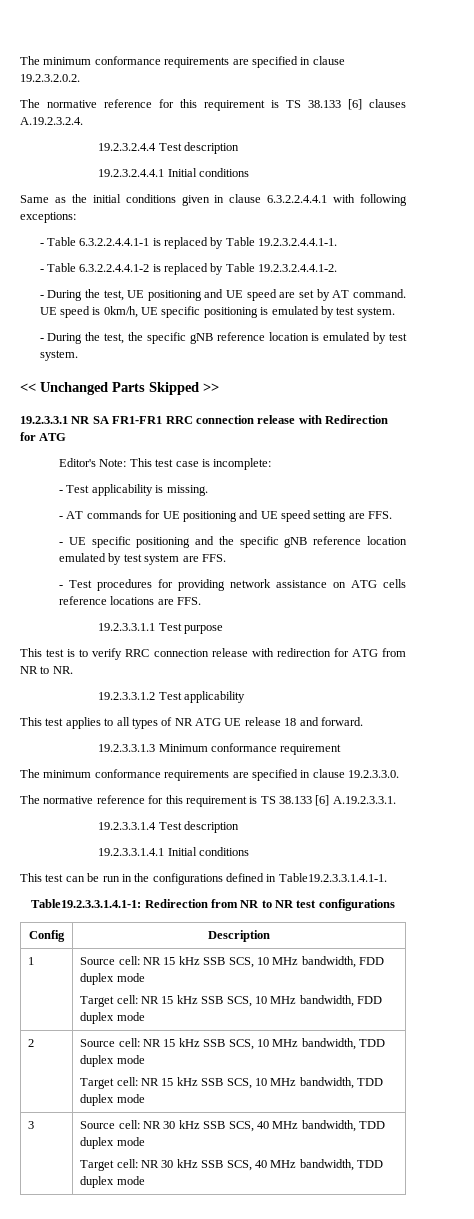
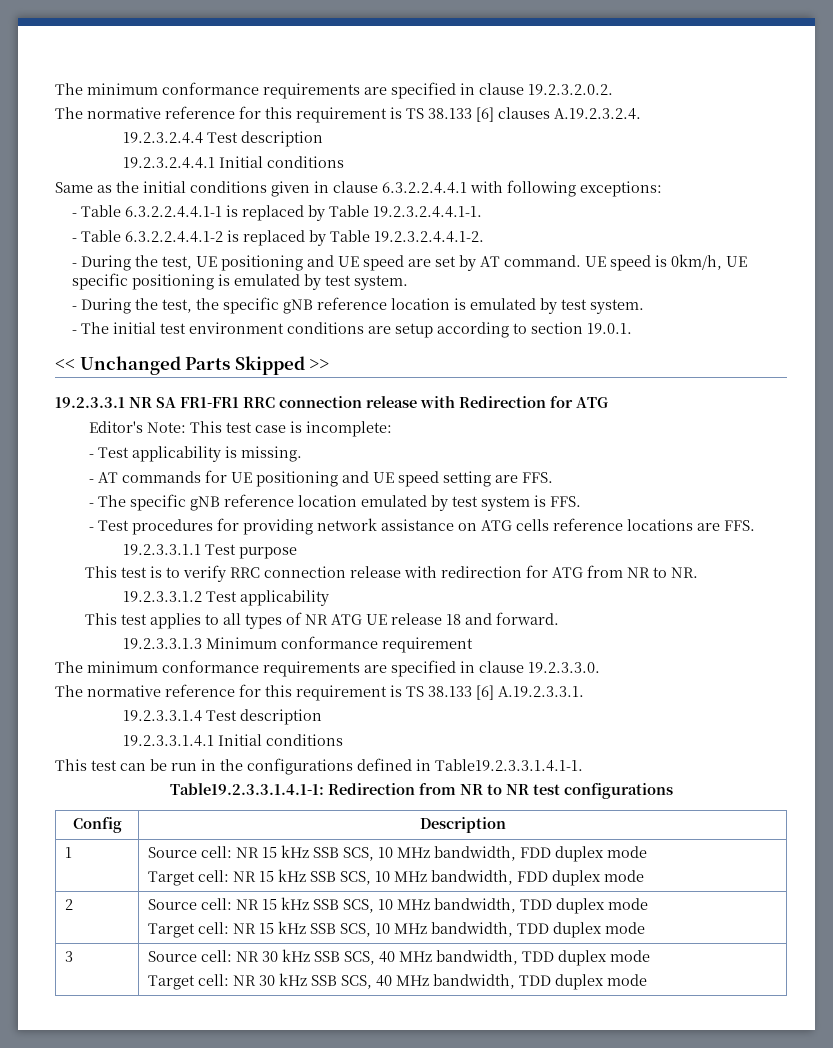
(78, 355) none -> [72,322,633,338] // - The initial test environment conditions are setup according to section 19.0.1.
[68,536,234,548] UE specific positioning and the -> [98,495,127,507] The
[182,556,199,562] are -> [534,495,547,507] is

